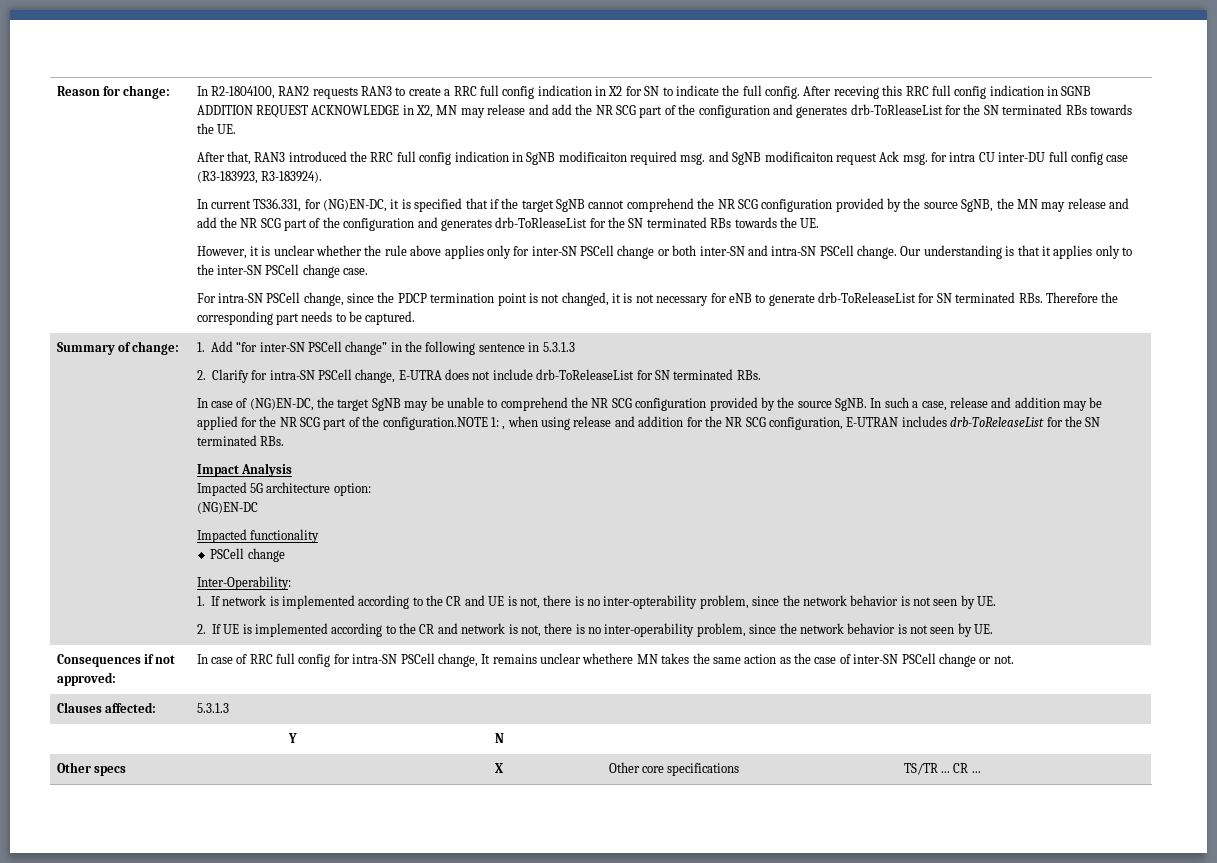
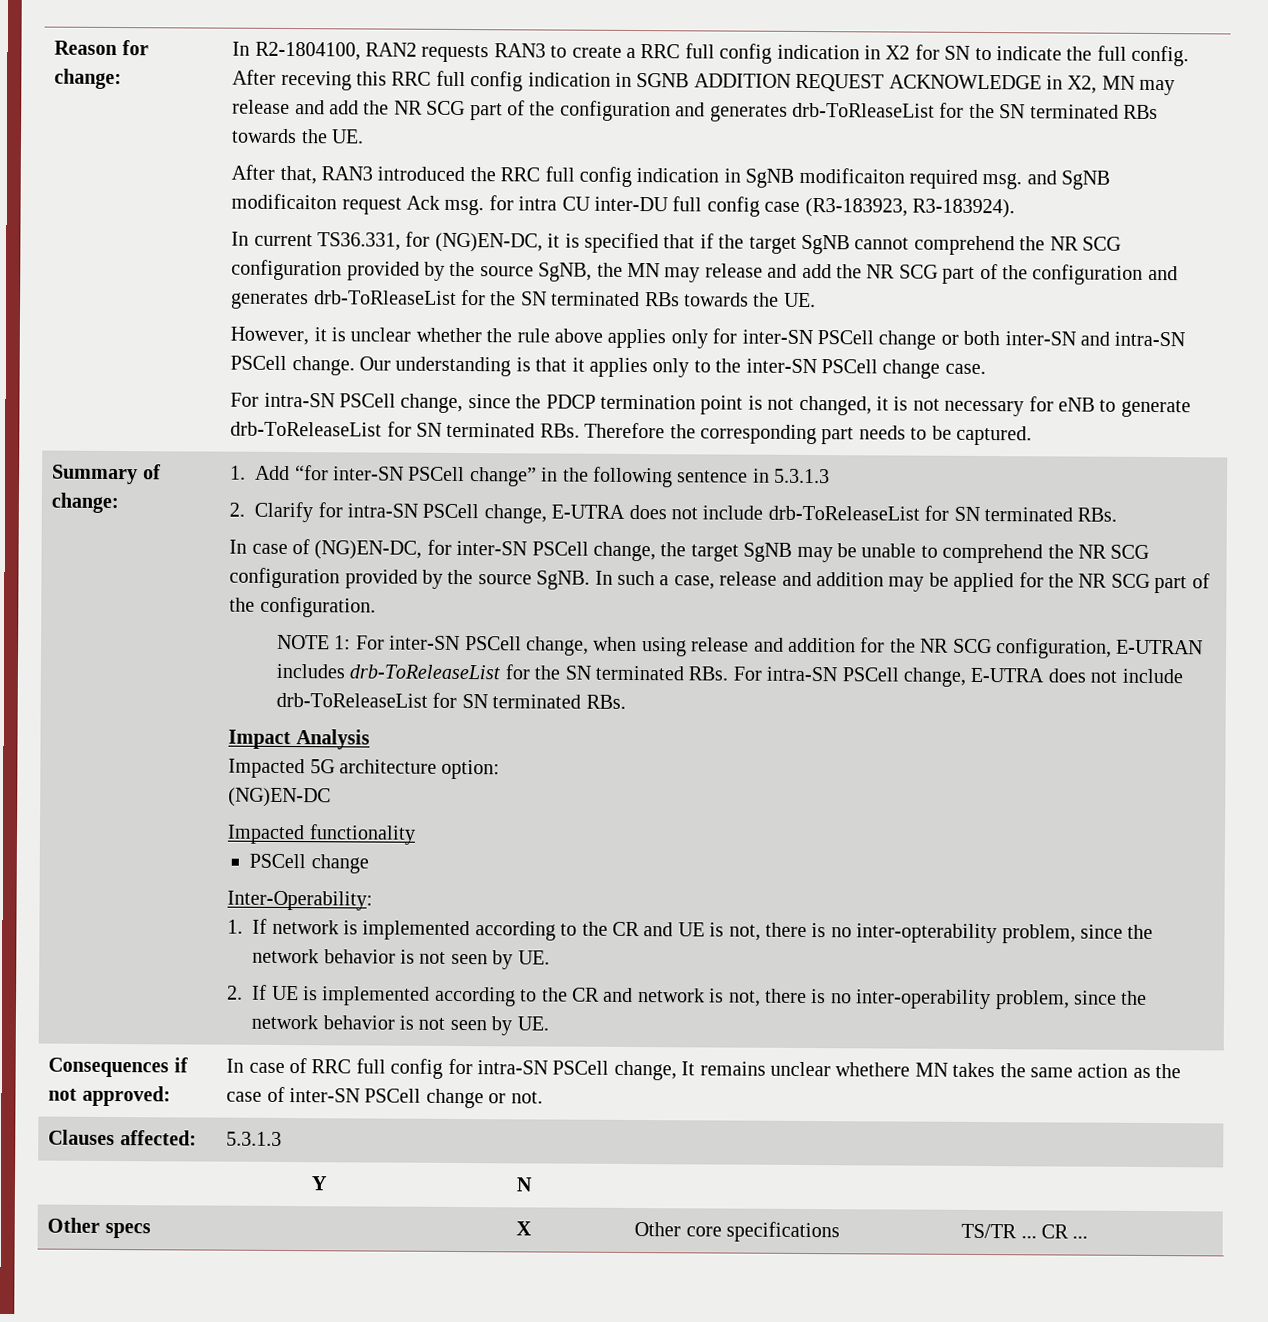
(314, 404) none -> [426,539,657,562] for inter-SN PSCell change,
[382,417,506,430] configuration.NOTE 1: , -> [259,596,376,618] [276,634,589,656] configuration. // NOTE 1: For inter-SN PSCell change,
(284, 441) none -> [732,666,1183,687] [275,692,626,709] For intra-SN PSCell change, E-UTRA does not include drb-ToReleaseList for SN terminated RBs.

